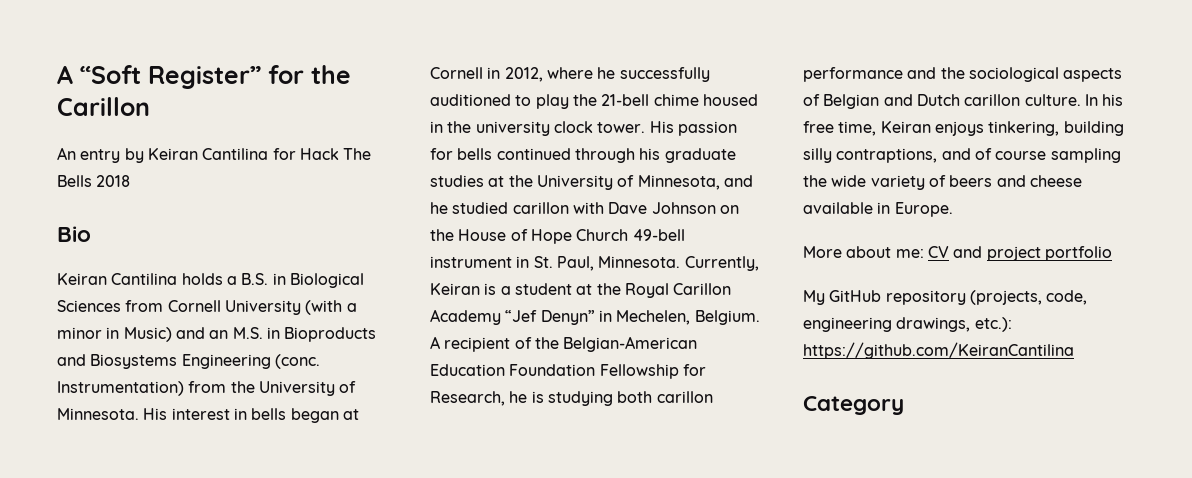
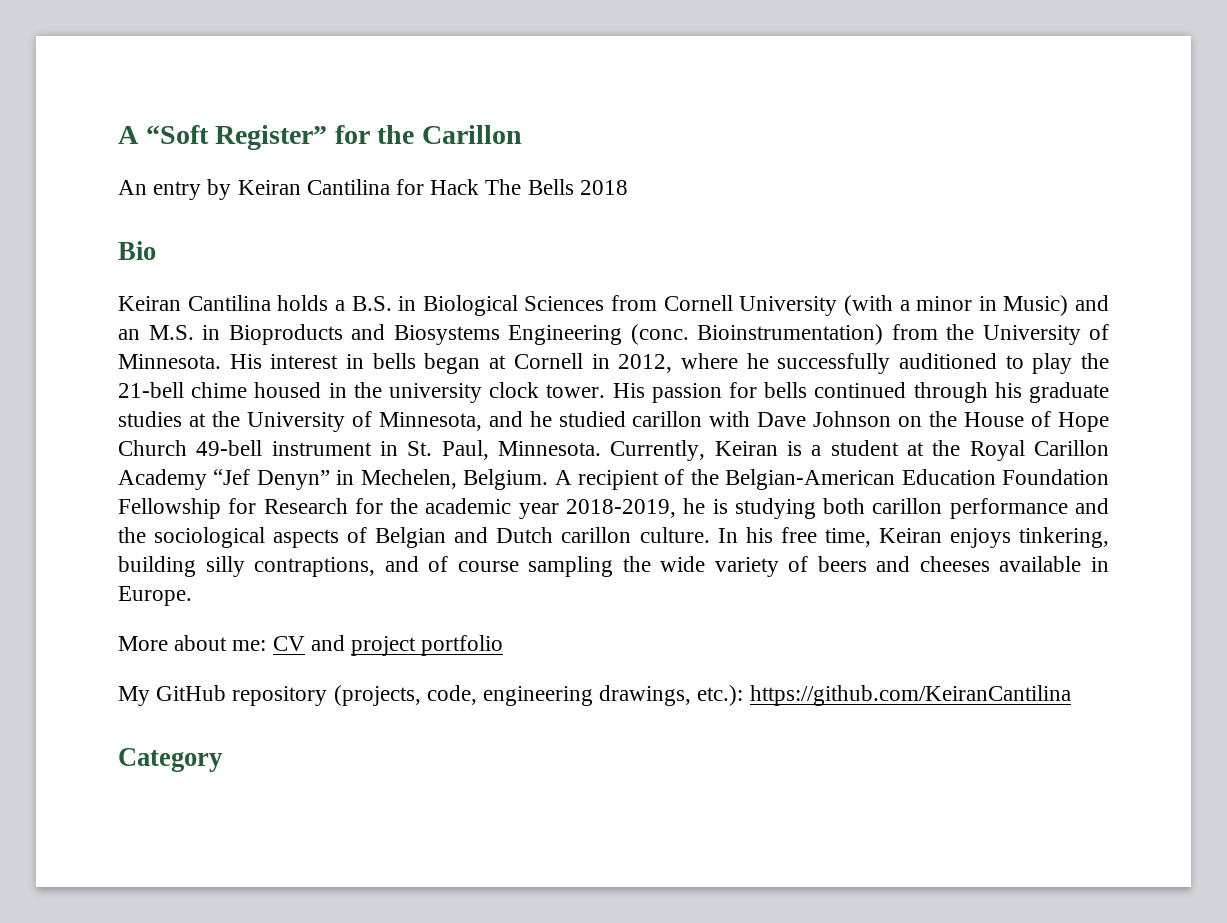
[57,381,184,396] Instrumentation) -> [697,324,883,345] Bioinstrumentation)
[430,391,505,406] Research, -> [263,498,676,519] Research for the academic year 2018-2019,
[1029,175,1082,187] cheese -> [919,556,990,572] cheeses

